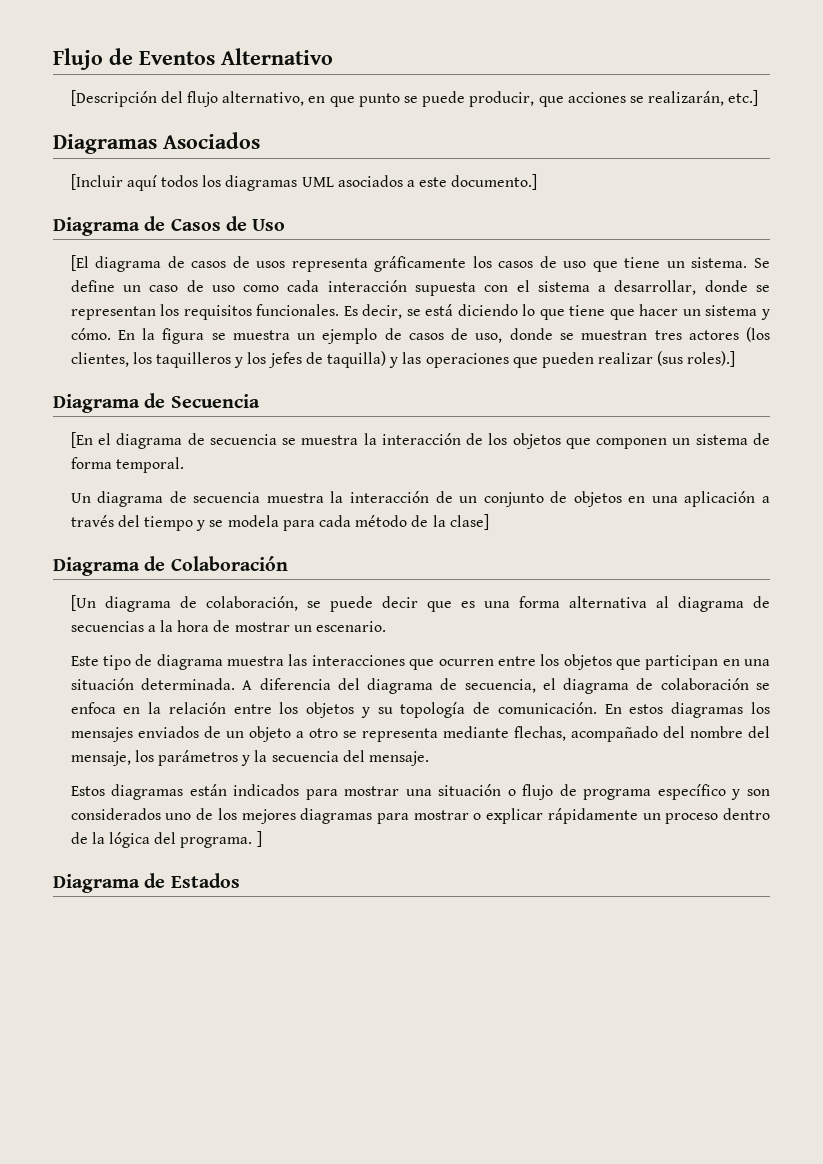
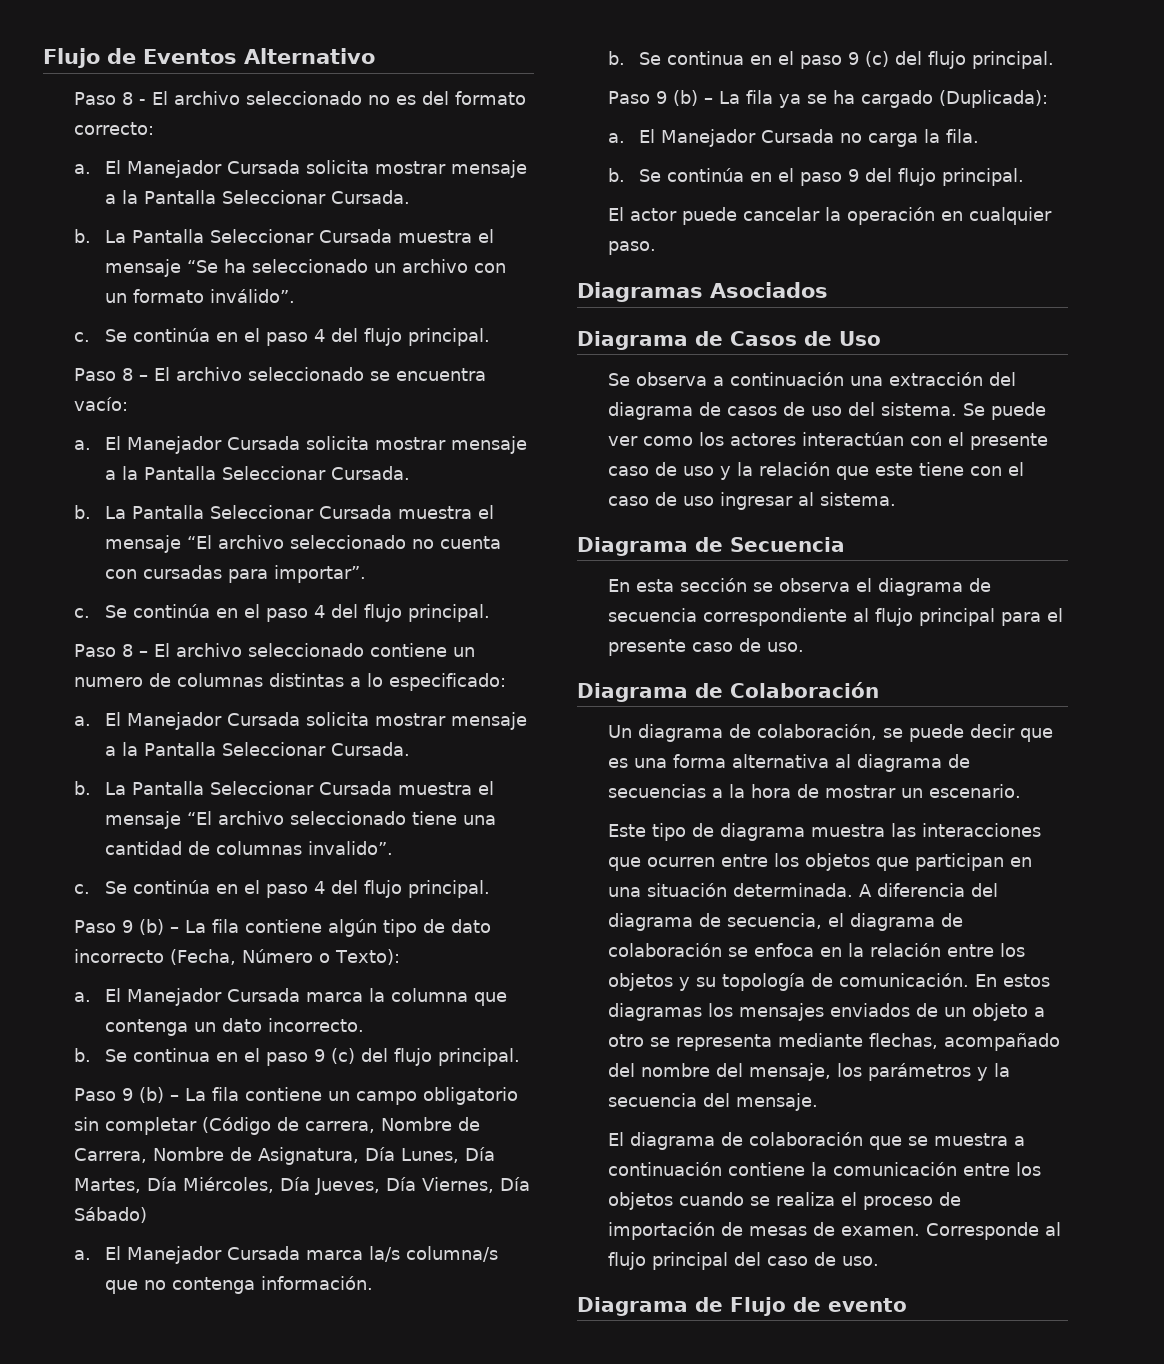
[70,90,759,107] [53,132,260,154] [70,174,538,191] [Descripción del flujo alternativo, en que punto se puede producir, que acciones se realizarán, etc.] // Diagramas Asociados // [Incluir aquí todos los diagramas UML asociados a este documento.] -> [74,91,527,105] [74,122,155,135] [74,160,528,178] [105,190,411,204] [74,229,495,243] [105,259,507,277] [105,289,296,303] [74,328,491,346] [74,367,487,381] [74,397,129,411] [74,436,528,454] [105,466,411,480] [74,505,495,519] [105,535,502,553] [105,565,367,583] [74,604,491,622] [74,643,476,657] [74,673,507,691] [74,712,528,730] [105,742,411,756] [74,781,495,795] [105,811,497,829] [105,841,394,855] [74,880,491,898] [74,919,492,937] [74,949,401,965] [74,988,508,1006] [105,1018,365,1036] [74,1048,521,1066] [74,1087,519,1105] [74,1117,481,1135] [74,1147,496,1165] [74,1177,531,1195] [74,1207,148,1223] [74,1246,499,1264] [105,1276,374,1294] [608,51,1055,69] [608,90,1049,108] [608,129,980,147] [608,168,1025,186] [608,207,1053,225] [608,241,657,255] [577,282,828,302] Paso 8 - El archivo seleccionado no es del formato correcto: // a. El Manejador Cursada solicita mostrar mensaje a la Pantalla Seleccionar Cursada. // b. La Pantalla Seleccionar Cursada muestra el mensaje “Se ha seleccionado un archivo con un formato inválido”. // c. Se continúa en el paso 4 del flujo principal. // Paso 8 – El archivo seleccionado se encuentra vacío: // a. El Manejador Cursada solicita mostrar mensaje a la Pantalla Seleccionar Cursada. // b. La Pantalla Seleccionar Cursada muestra el mensaje “El archivo seleccionado no cuenta con cursadas para importar”. // c. Se continúa en el paso 4 del flujo principal. // Paso 8 – El archivo seleccionado contiene un numero de columnas distintas a lo especificado: // a. El Manejador Cursada solicita mostrar mensaje a la Pantalla Seleccionar Cursada. // b. La Pantalla Seleccionar Cursada muestra el mensaje “El archivo seleccionado tiene una cantidad de columnas invalido”. // c. Se continúa en el paso 4 del flujo principal. // Paso 9 (b) – La fila contiene algún tipo de dato incorrecto (Fecha, Número o Texto): // a. El Manejador Cursada marca la columna que contenga un dato incorrecto. // b. Se continua en el paso 9 (c) del flujo principal. // Paso 9 (b) – La fila contiene un campo obligatorio sin completar (Código de carrera, Nombre de Carrera, Nombre de Asignatura, Día Lunes, Día Martes, Día Miércoles, Día Jueves, Día Viernes, Día Sábado) // a. El Manejador Cursada marca la/s columna/s que no contenga información. // b. Se continua en el paso 9 (c) del flujo principal. // Paso 9 (b) – La fila ya se ha cargado (Duplicada): // a. El Manejador Cursada no carga la fila. // b. Se continúa en el paso 9 del flujo principal. // El actor puede cancelar la operación en cualquier paso. // Diagramas Asociados
[70,255,770,272] [70,280,770,296] [70,304,770,320] [70,327,771,344] [70,351,736,368] [53,393,260,413] [70,432,770,449] [70,457,184,473] [70,491,771,507] [70,514,489,531] [El diagrama de casos de usos representa gráficamente los casos de uso que tiene un sistema. Se define un caso de uso como cada interacción supuesta con el sistema a desarrollar, donde se representan los requisitos funcionales. Es decir, se está diciendo lo que tiene que hacer un sistema y cómo. En la figura se muestra un ejemplo de casos de uso, donde se muestran tres actores (los clientes, los taquilleros y los jefes de taquilla) y las operaciones que pueden realizar (sus roles).] // Diagrama de Secuencia // [En el diagrama de secuencia se muestra la interacción de los objetos que componen un sistema de forma temporal. // Un diagrama de secuencia muestra la interacción de un conjunto de objetos en una aplicación a través del tiempo y se modela para cada método de la clase] -> [608,372,1017,386] [608,402,1047,420] [608,432,1049,450] [608,462,1025,480] [608,492,897,510] [577,537,845,556] [608,578,992,596] [608,608,1064,626] [608,638,805,656] Se observa a continuación una extracción del diagrama de casos de uso del sistema. Se puede ver como los actores interactúan con el presente caso de uso y la relación que este tiene con el caso de uso ingresar al sistema. // Diagrama de Secuencia // En esta sección se observa el diagrama de secuencia correspondiente al flujo principal para el presente caso de uso.
[70,595,96,611] [Un -> [608,725,633,738] Un
[70,784,771,800] [70,808,770,824] [70,831,262,848] [53,873,240,893] Estos diagramas están indicados para mostrar una situación o flujo de programa específico y son considerados uno de los mejores diagramas para mostrar o explicar rápidamente un proceso dentro de la lógica del programa. ] // Diagrama de Estados -> [608,1132,1026,1150] [608,1162,1042,1176] [608,1192,962,1210] [608,1222,1062,1240] [608,1252,880,1270] [577,1297,907,1316] El diagrama de colaboración que se muestra a continuación contiene la comunicación entre los objetos cuando se realiza el proceso de importación de mesas de examen. Corresponde al flujo principal del caso de uso. // Diagrama de Flujo de evento

